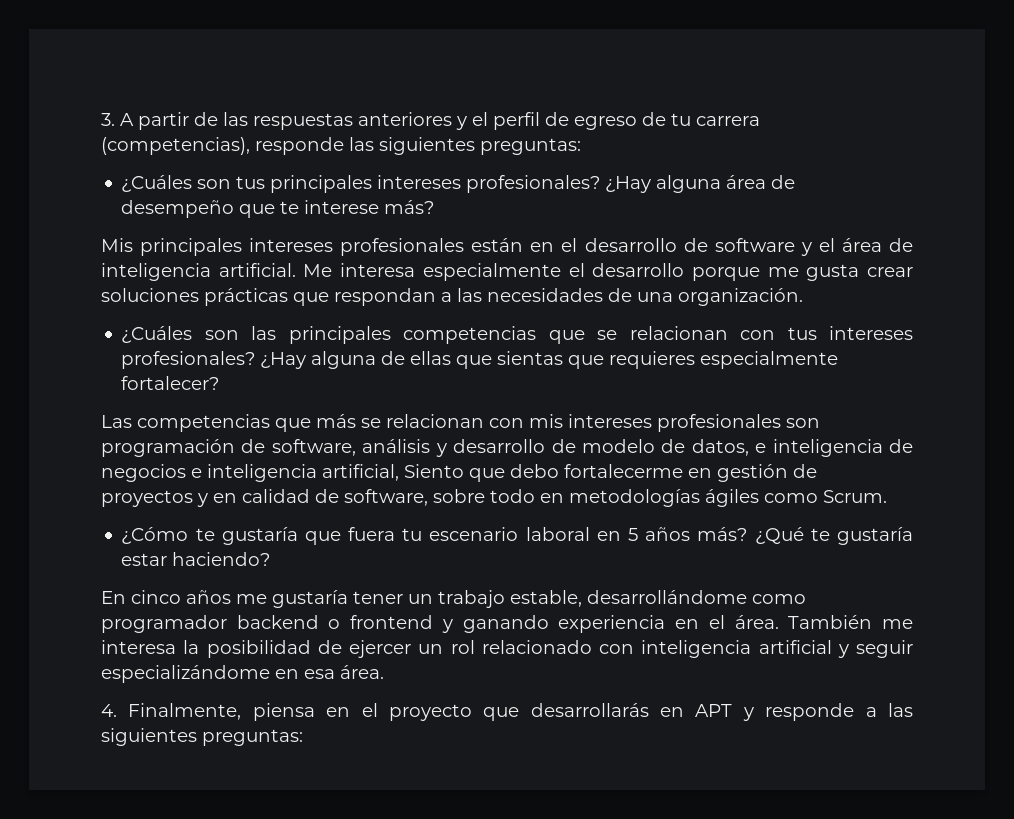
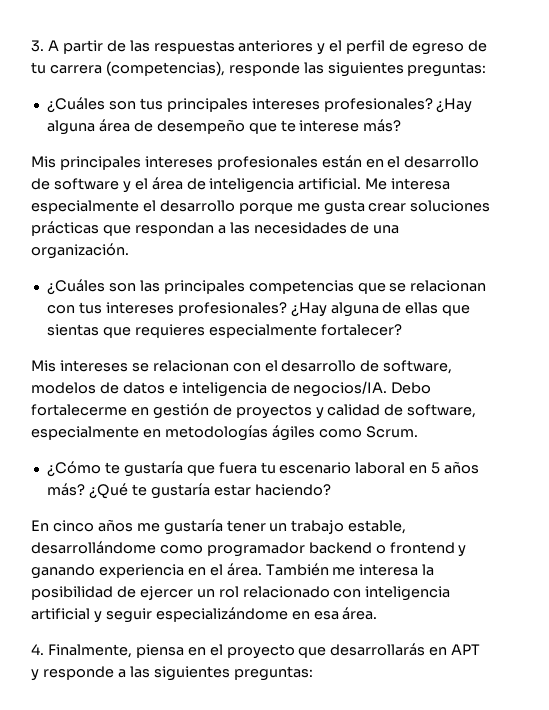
[101,414,820,432] [101,439,913,457] [101,464,559,482] Las competencias que más se relacionan con mis intereses profesionales son programación de software, análisis y desarrollo de modelo de datos, e inteligencia de negocios e inteligencia artificial, Siento que debo -> [31,360,453,374] [31,381,432,397] Mis intereses se relacionan con el desarrollo de software, modelos de datos e inteligencia de negocios/IA. Debo
[213,493,237,503] en -> (324, 413) none
[433,489,535,503] sobre todo -> [31,426,139,440] especialmente

